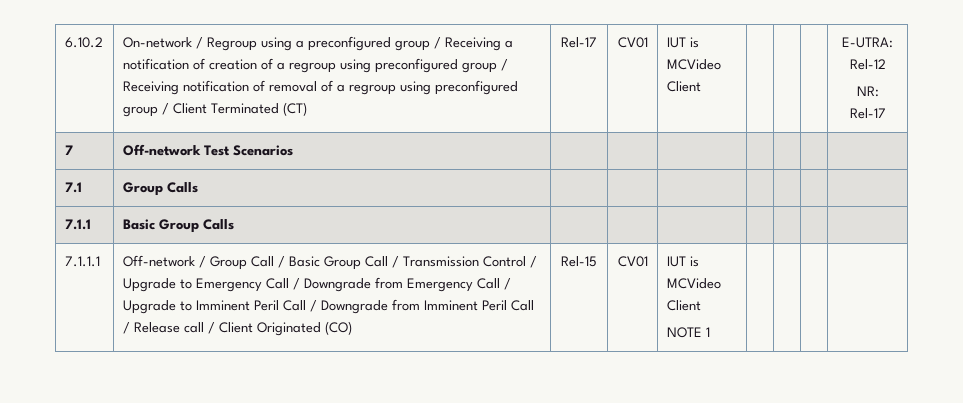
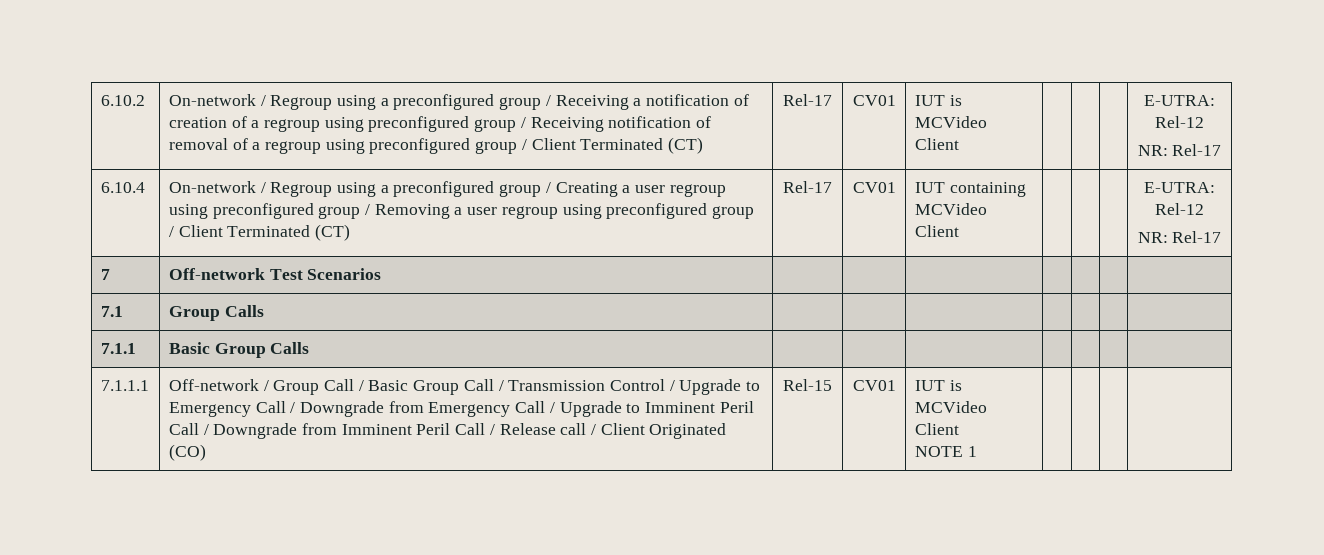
(886, 113) none -> [100,182,145,193] [168,181,726,197] [168,203,755,219] [168,224,350,241] [783,181,832,193] [852,182,896,193] [914,182,1026,197] [914,203,987,215] [914,225,959,237] [1144,182,1215,193] [1155,203,1204,215] [1137,231,1222,243] // 6.10.4 | On-network / Regroup using a preconfigured group / Creating a user regroup using preconfigured group / Removing a user regroup using preconfigured group / Client Terminated (CT) | Rel-17 | CV01 | IUT containing MCVideo Client | | | | E-UTRA: Rel-12 // NR: Rel-17

